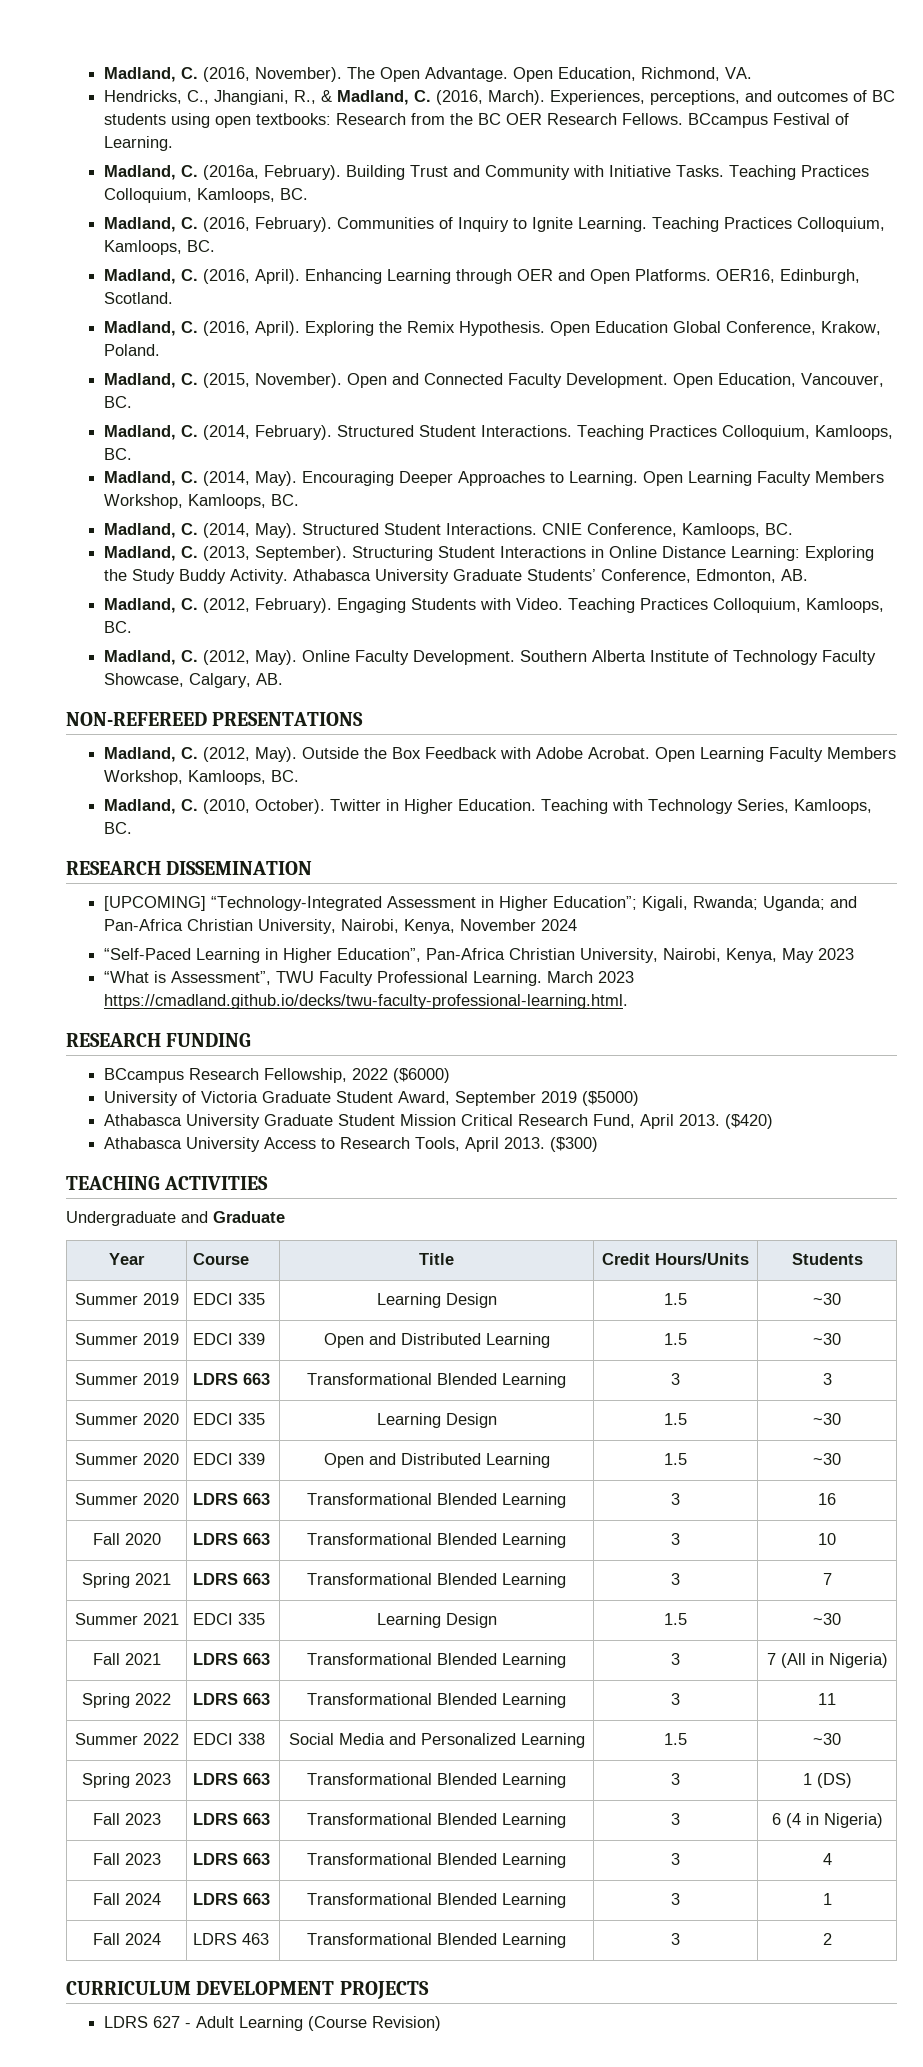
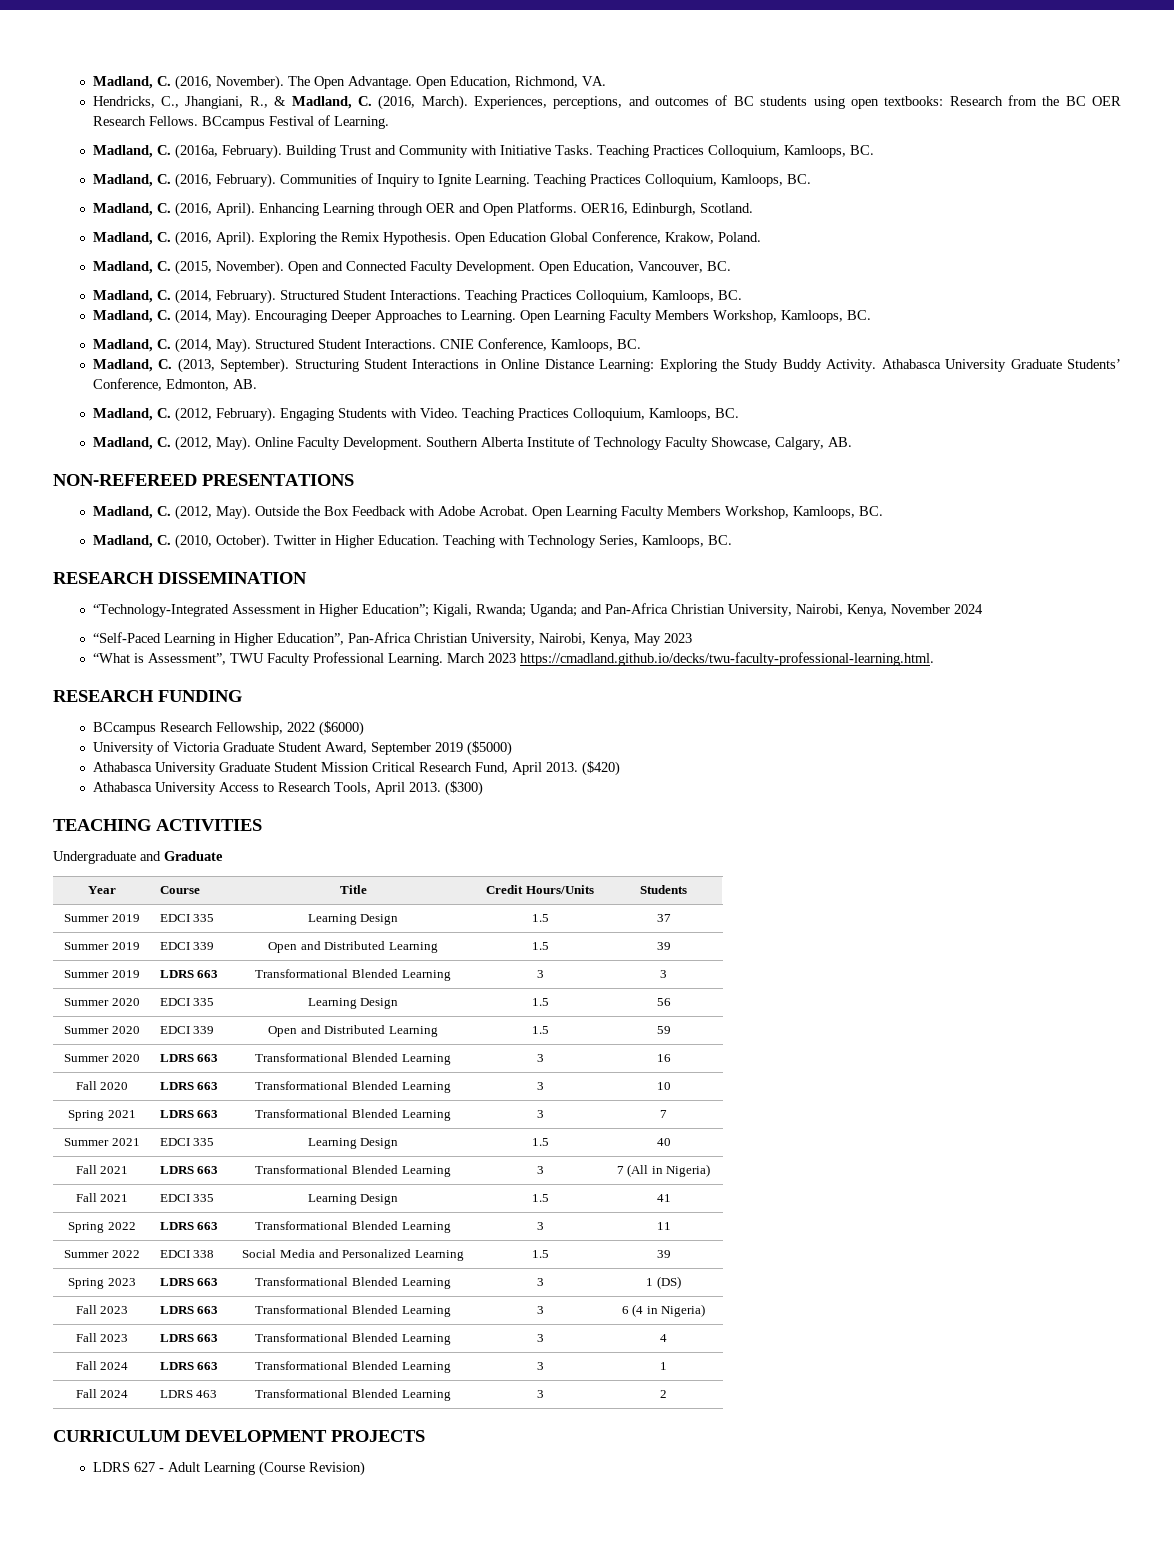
[104,896,207,911] [UPCOMING] -> (307, 578) none
[813,1293,841,1305] ~30 -> [656,914,671,922] 37
[813,1333,841,1345] ~30 -> [656,942,671,950] 39
[813,1413,841,1425] ~30 -> [656,998,671,1006] 56
[813,1453,841,1465] ~30 -> [656,1026,671,1034] 59
[813,1613,841,1625] ~30 -> [656,1138,671,1146] 40
(888, 1660) none -> [75,1193,129,1202] [159,1194,215,1202] [307,1194,399,1205] [531,1194,549,1202] [656,1194,671,1202] // Fall 2021 | EDCI 335 | Learning Design | 1.5 | 41
[813,1733,841,1745] ~30 -> [656,1250,671,1258] 39

